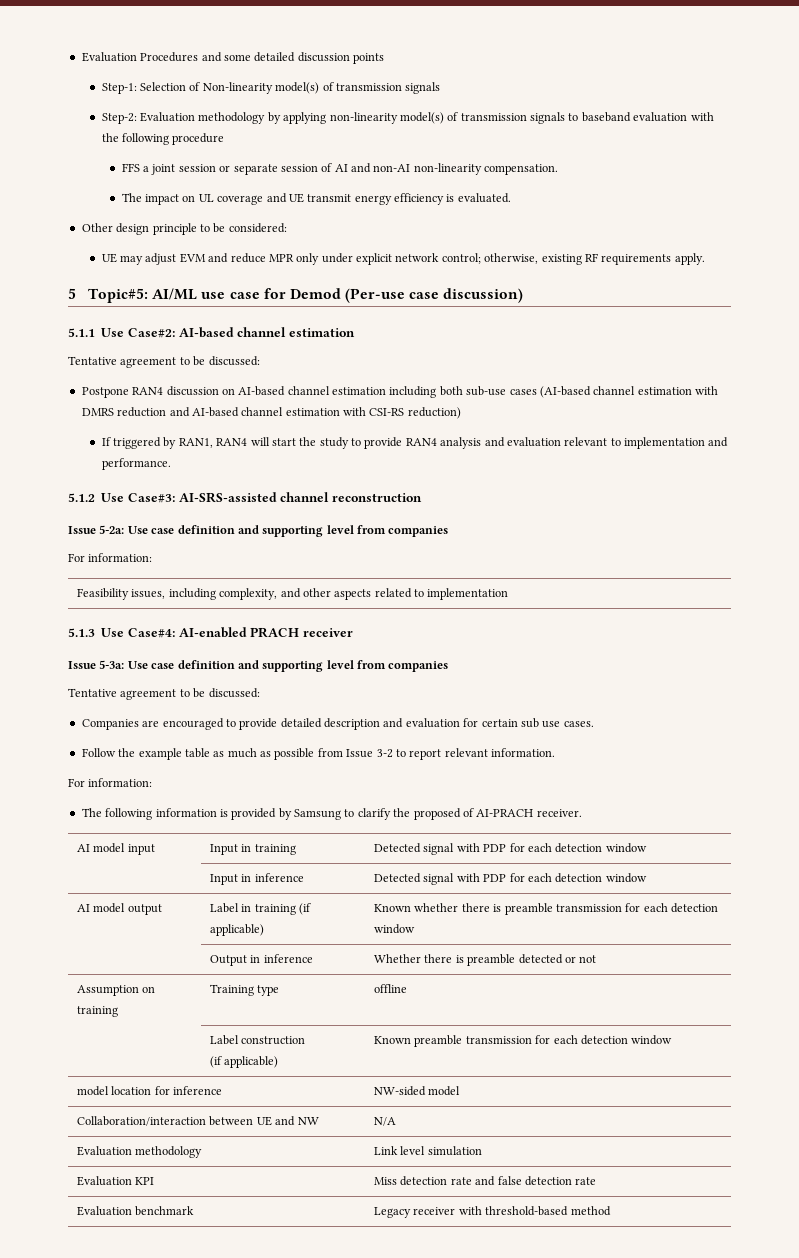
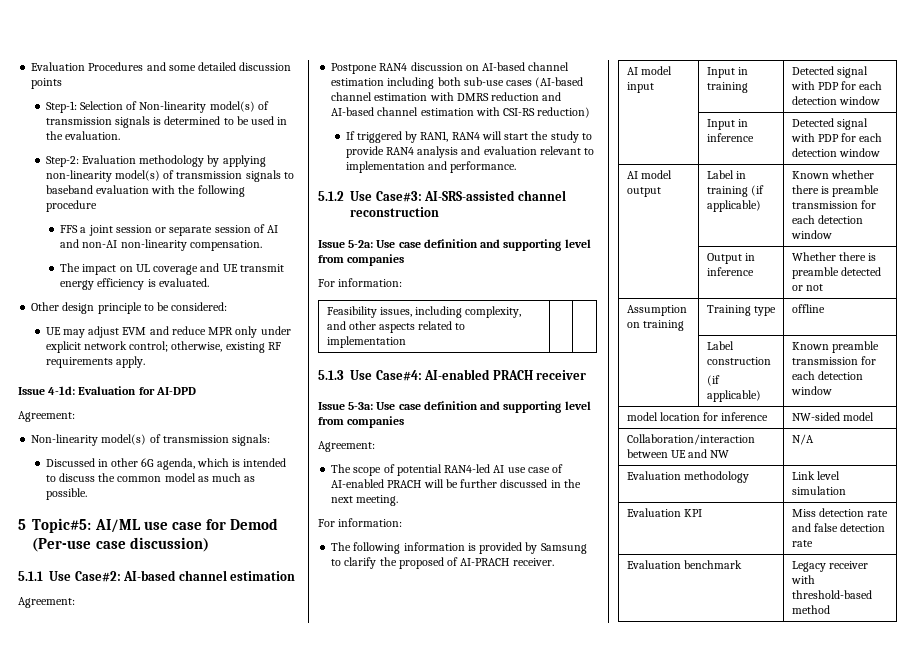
(441, 88) none -> [153,116,288,125] [45,131,120,140] is determined to be used in the evaluation.
(705, 259) none -> [18,386,196,395] [18,411,75,422] [31,434,271,446] [45,458,287,470] [45,473,256,482] [45,488,87,500] // Issue 4-1d: Evaluation for AI-DPD // Agreement: // Non-linearity model(s) of transmission signals: // Discussed in other 6G agenda, which is intended to discuss the common model as much as possible.
[68,356,260,368] Tentative agreement to be discussed: -> [18,597,75,608] Agreement:
[68,688,260,700] [81,718,594,730] [81,748,555,760] Tentative agreement to be discussed: // Companies are encouraged to provide detailed description and evaluation for certain sub use cases. // Follow the example table as much as possible from Issue 3-2 to report relevant information. -> [318,441,375,452] [331,464,564,476] [331,479,581,488] [331,495,399,506] Agreement: // The scope of potential RAN4-led AI use case of AI-enabled PRACH will be further discussed in the next meeting.

